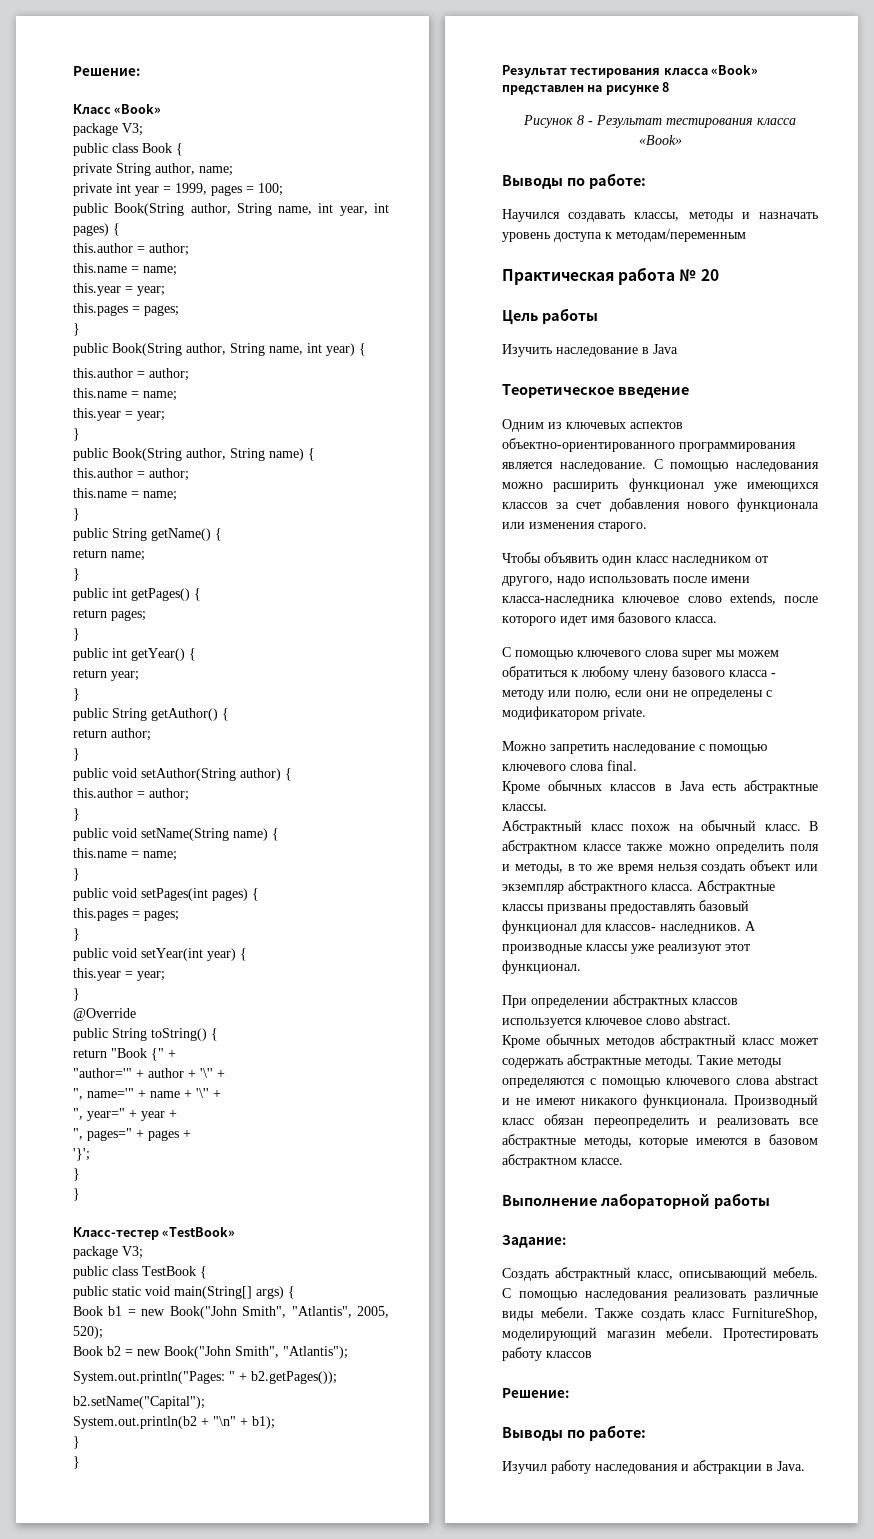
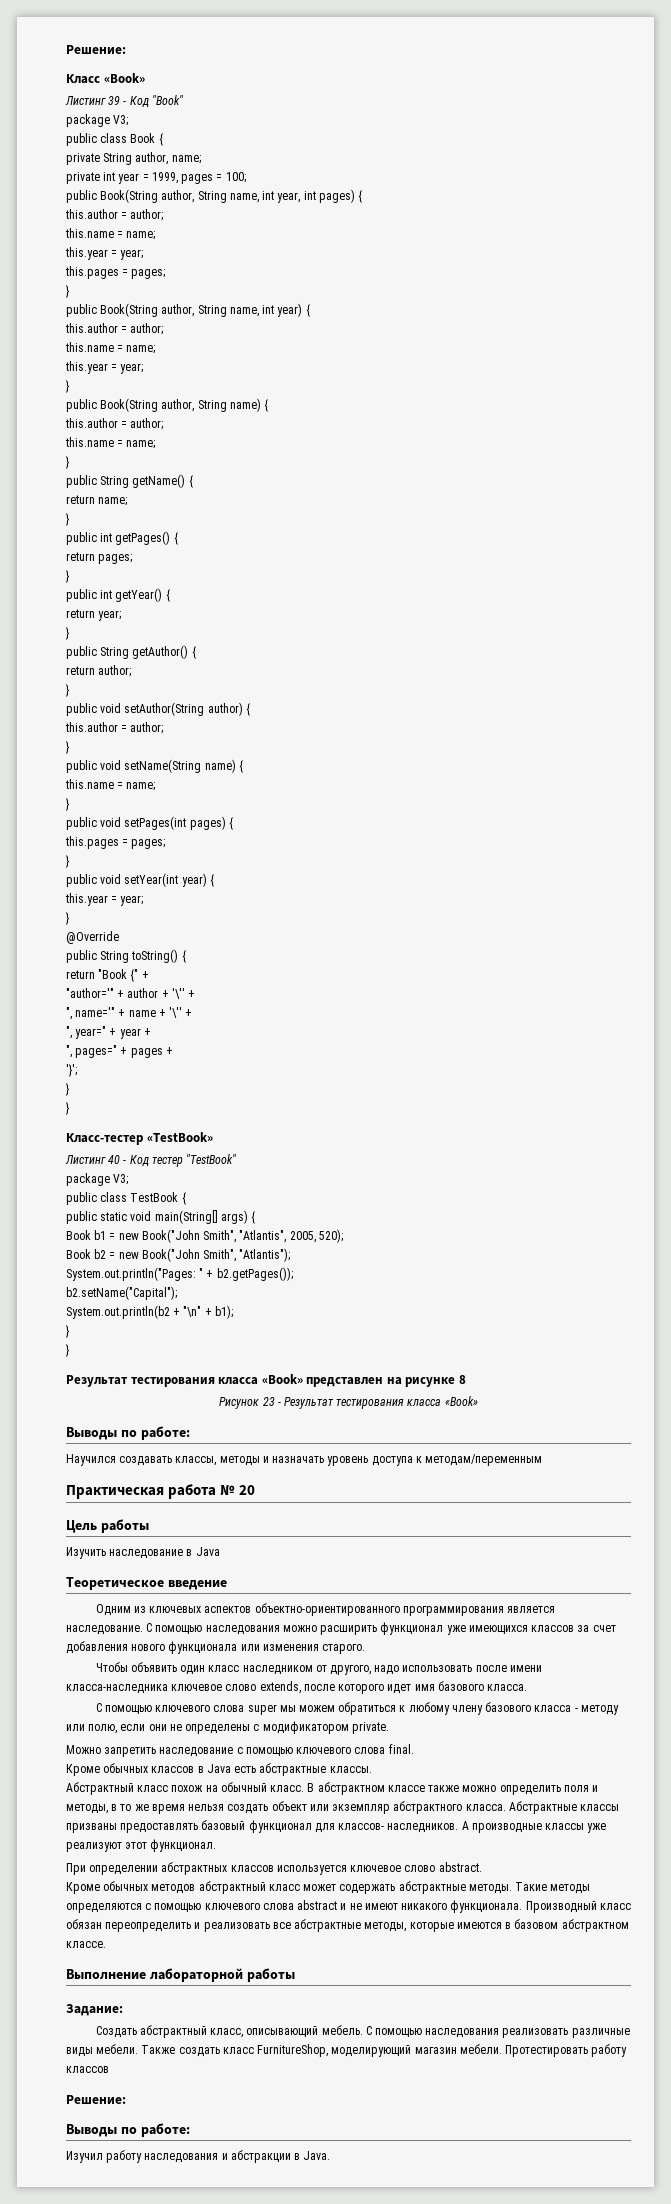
(162, 109) none -> [65,95,183,108] // Листинг 39 - Код "Book"
(236, 1232) none -> [65,1154,237,1167] // Листинг 40 - Код тестер "TestBook"
[577,115,584,125] 8 -> [262,1397,275,1406] 23

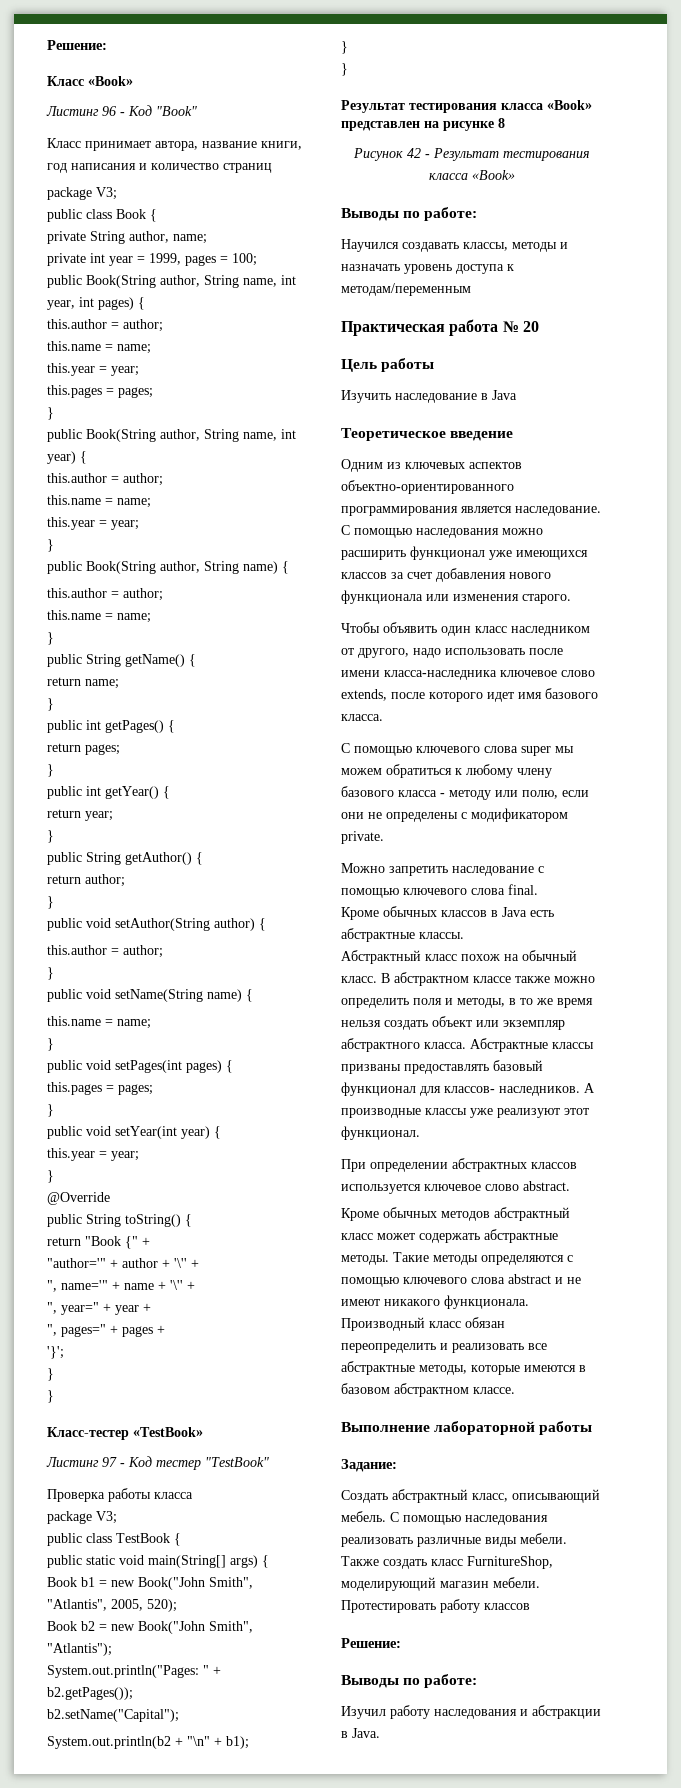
[108,96,121,105] 39 -> [102,106,116,116] 96
(183, 100) none -> [47,138,302,151] [47,163,272,173] // Класс принимает автора, название книги, год написания и количество страниц
[108,1155,121,1164] 40 -> [102,1457,117,1467] 97
(237, 1159) none -> [47,1488,193,1502] // Проверка работы класса
[262,1397,275,1406] 23 -> [407,148,421,158] 42

